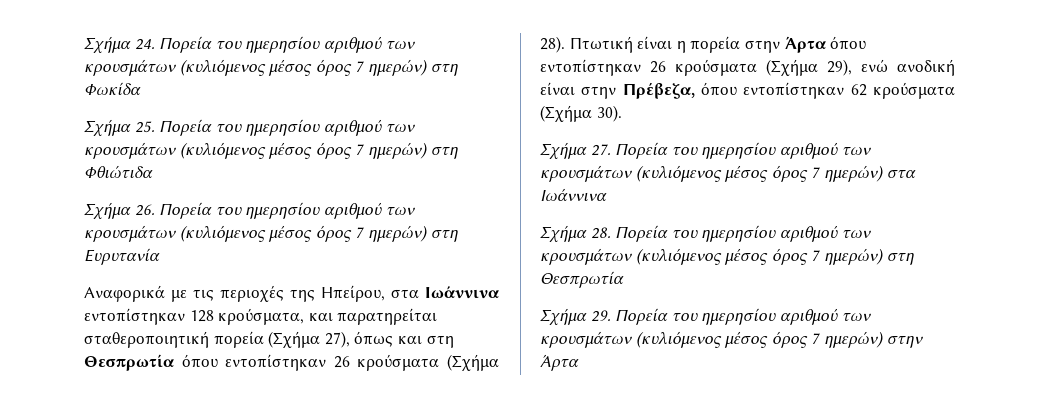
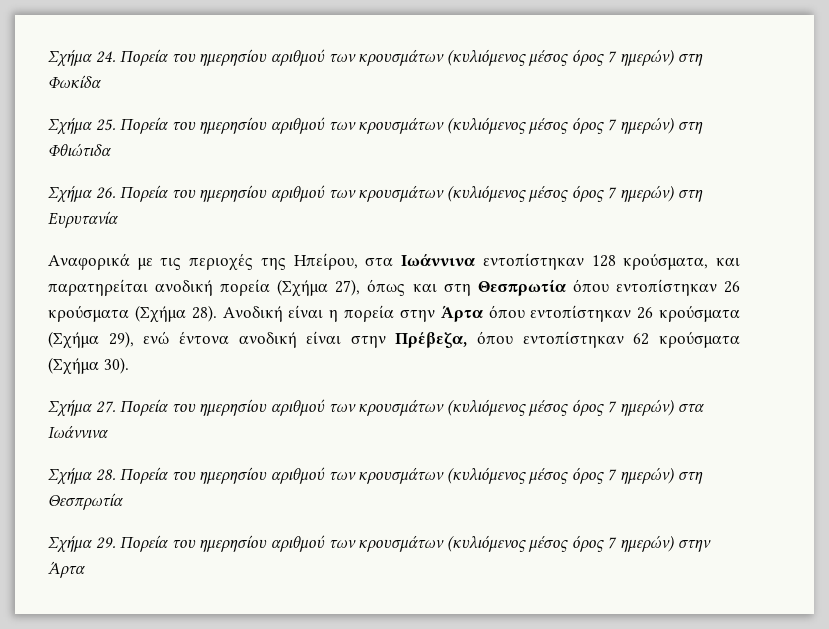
[84,331,209,348] σταθεροποιητική -> [155,280,214,296] ανοδική
[569,36,633,53] Πτωτική -> [222,306,283,322] Ανοδική
(888, 65) none -> [178,331,229,344] έντονα

